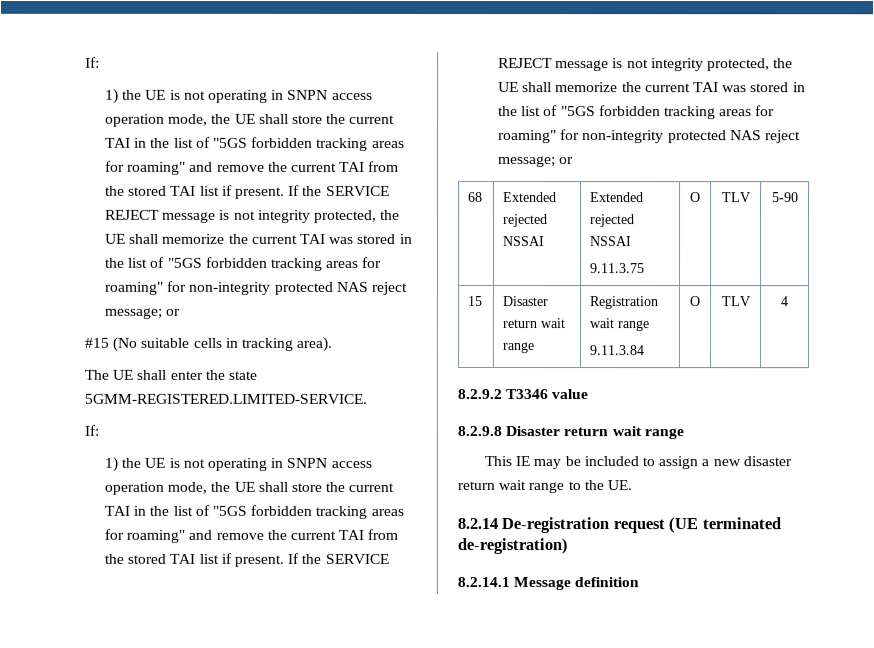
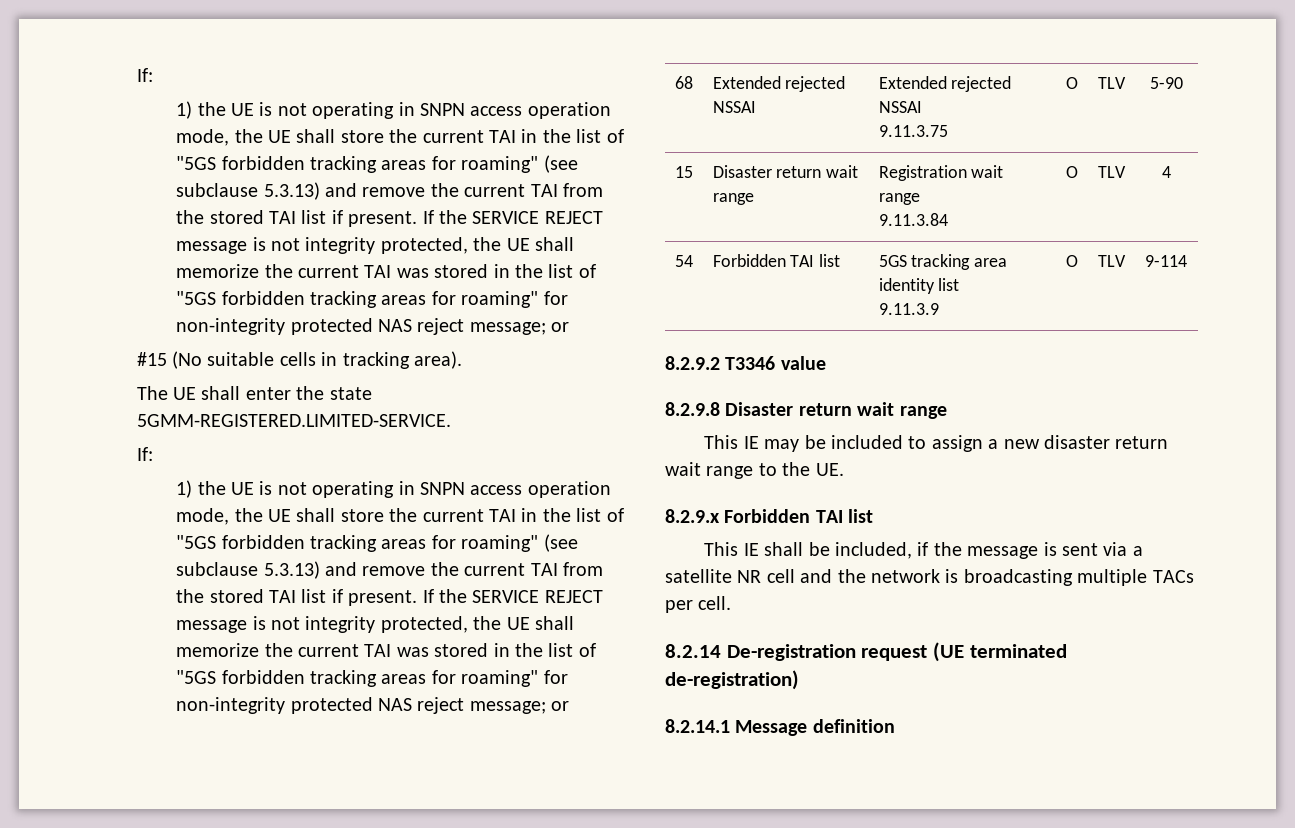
(187, 168) none -> [543,155,578,173] [176,182,320,200] (see subclause 5.3.13)
(186, 536) none -> [543,534,578,552] [176,561,320,579] (see subclause 5.3.13)
(789, 301) none -> [674,255,693,267] [712,254,841,267] [878,254,1008,270] [878,278,960,294] [878,303,939,315] [1065,255,1078,267] [1097,255,1126,267] [1145,255,1187,267] // 54 | Forbidden TAI list | 5GS tracking area identity list // 9.11.3.9 | O | TLV | 9-114
(632, 485) none -> [665,509,874,523] [704,542,1143,559] [665,569,1194,586] [665,596,732,613] // 8.2.9.x Forbidden TAI list // This IE shall be included, if the message is sent via a satellite NR cell and the network is broadcasting multiple TACs per cell.

